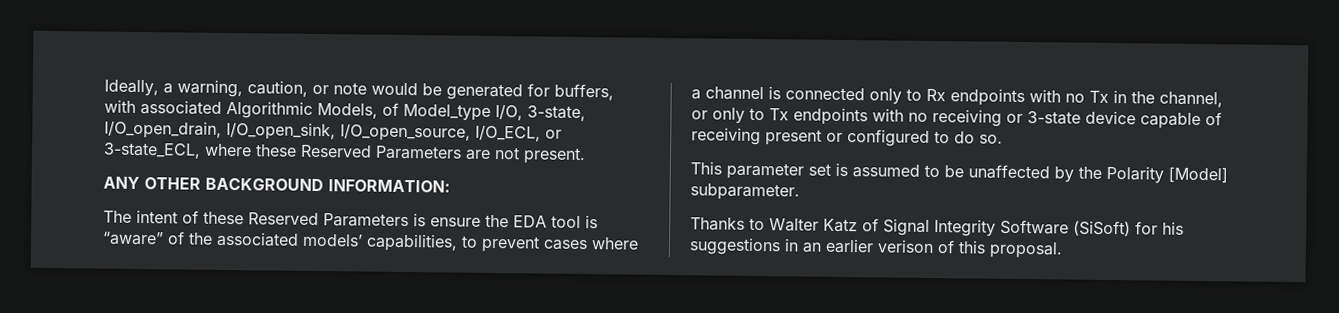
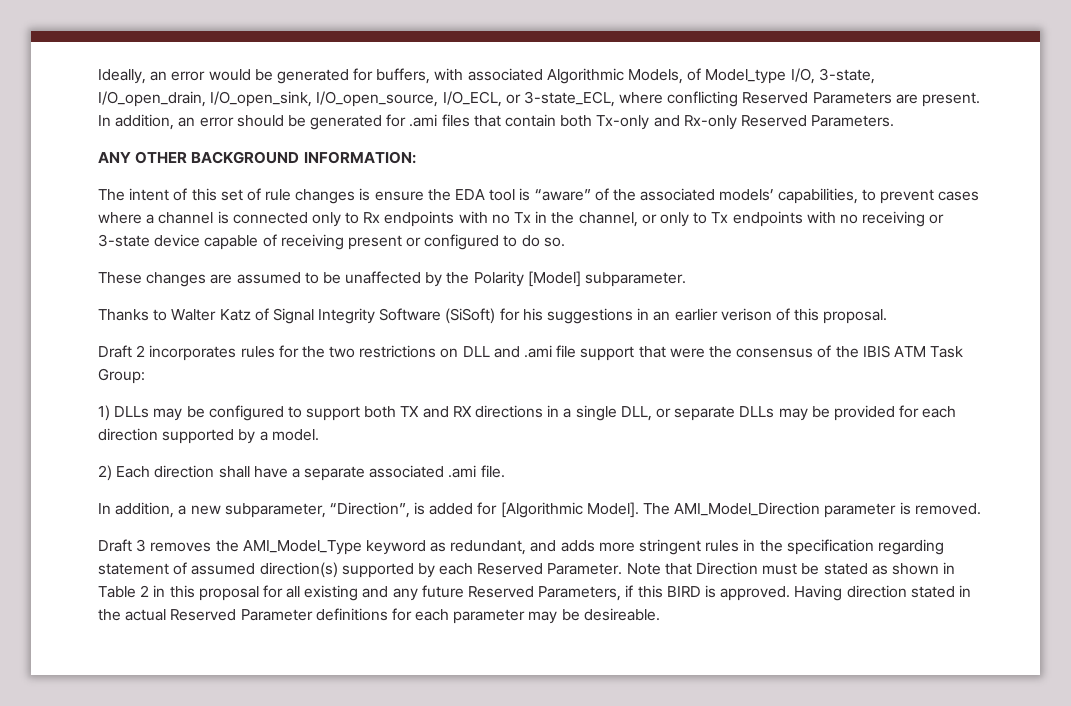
[163,79,367,98] a warning, caution, or note -> [150,71,206,81] an error
[255,144,297,157] these -> [667,91,739,107] conflicting
[494,147,520,160] not -> (918, 99) none
(586, 156) none -> [98,114,895,130] In addition, an error should be generated for .ami files that contain both Tx-only and Rx-only Reserved Parameters.
[203,211,409,228] these Reserved Parameters -> [191,188,356,204] this set of rule changes
[690,161,848,180] This parameter set is -> [98,272,233,287] These changes are
(1063, 250) none -> [98,345,964,361] [98,368,145,384] [98,405,957,421] [98,428,319,444] [98,465,505,481] [98,502,981,518] [98,539,944,555] [98,562,956,578] [98,585,971,601] [98,608,660,624] // Draft 2 incorporates rules for the two restrictions on DLL and .ami file support that were the consensus of the IBIS ATM Task Group: // 1) DLLs may be configured to support both TX and RX directions in a single DLL, or separate DLLs may be provided for each direction supported by a model. // 2) Each direction shall have a separate associated .ami file. // In addition, a new subparameter, “Direction”, is added for [Algorithmic Model]. The AMI_Model_Direction parameter is removed. // Draft 3 removes the AMI_Model_Type keyword as redundant, and adds more stringent rules in the specification regarding statement of assumed direction(s) supported by each Reserved Parameter. Note that Direction must be stated as shown in Table 2 in this proposal for all existing and any future Reserved Parameters, if this BIRD is approved. Having direction stated in the actual Reserved Parameter definitions for each parameter may be desireable.

